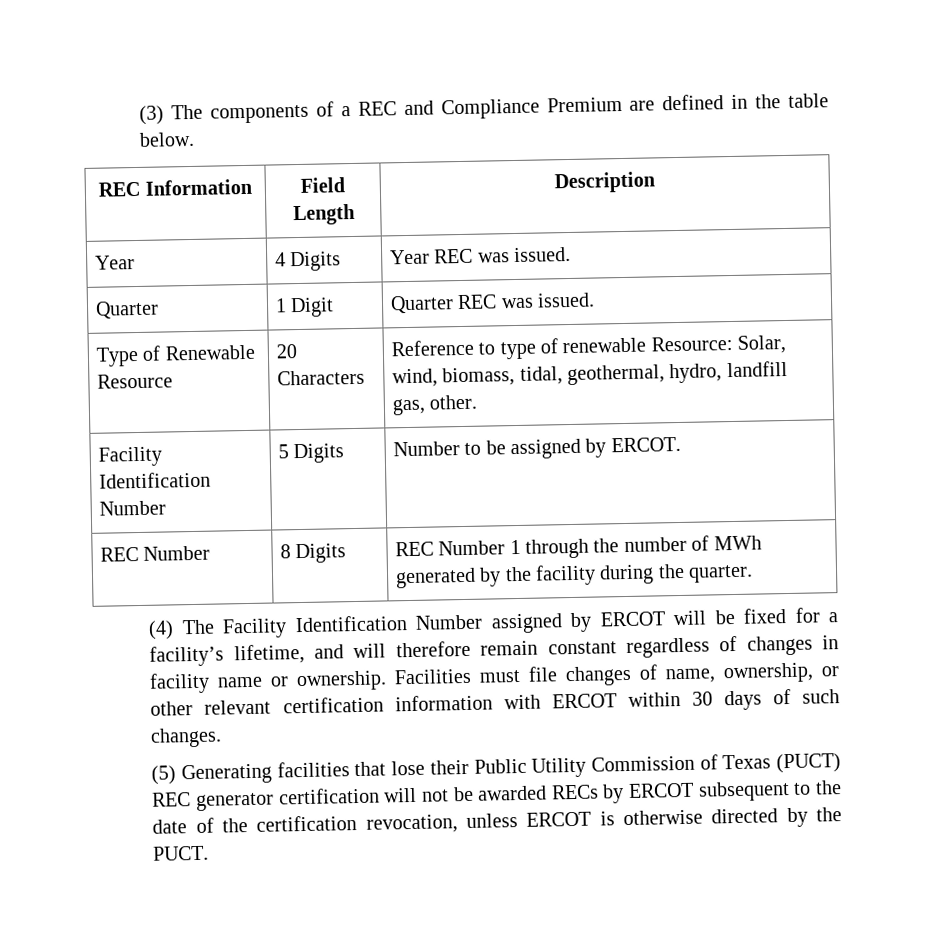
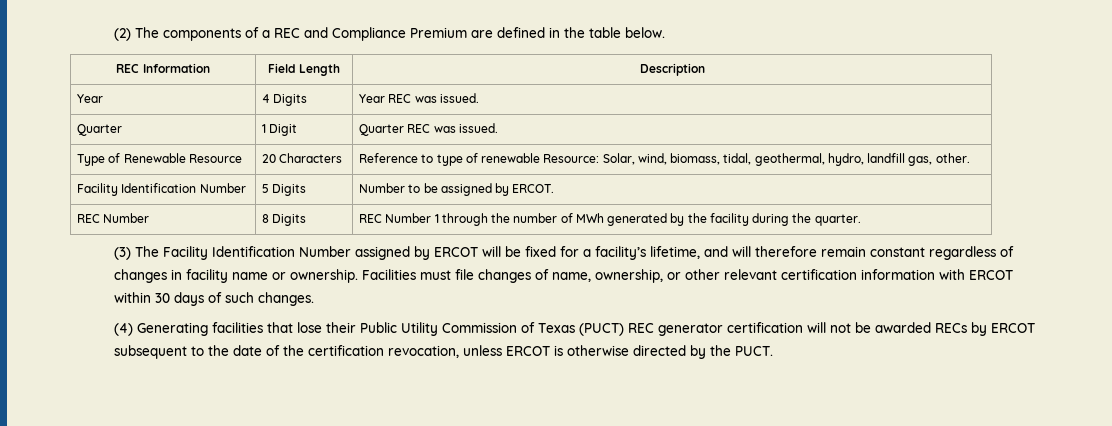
[139,105,165,125] (3) -> [113,28,131,41] (2)
[148,620,175,640] (4) -> [113,247,131,260] (3)
[151,765,177,785] (5) -> [113,323,133,336] (4)

